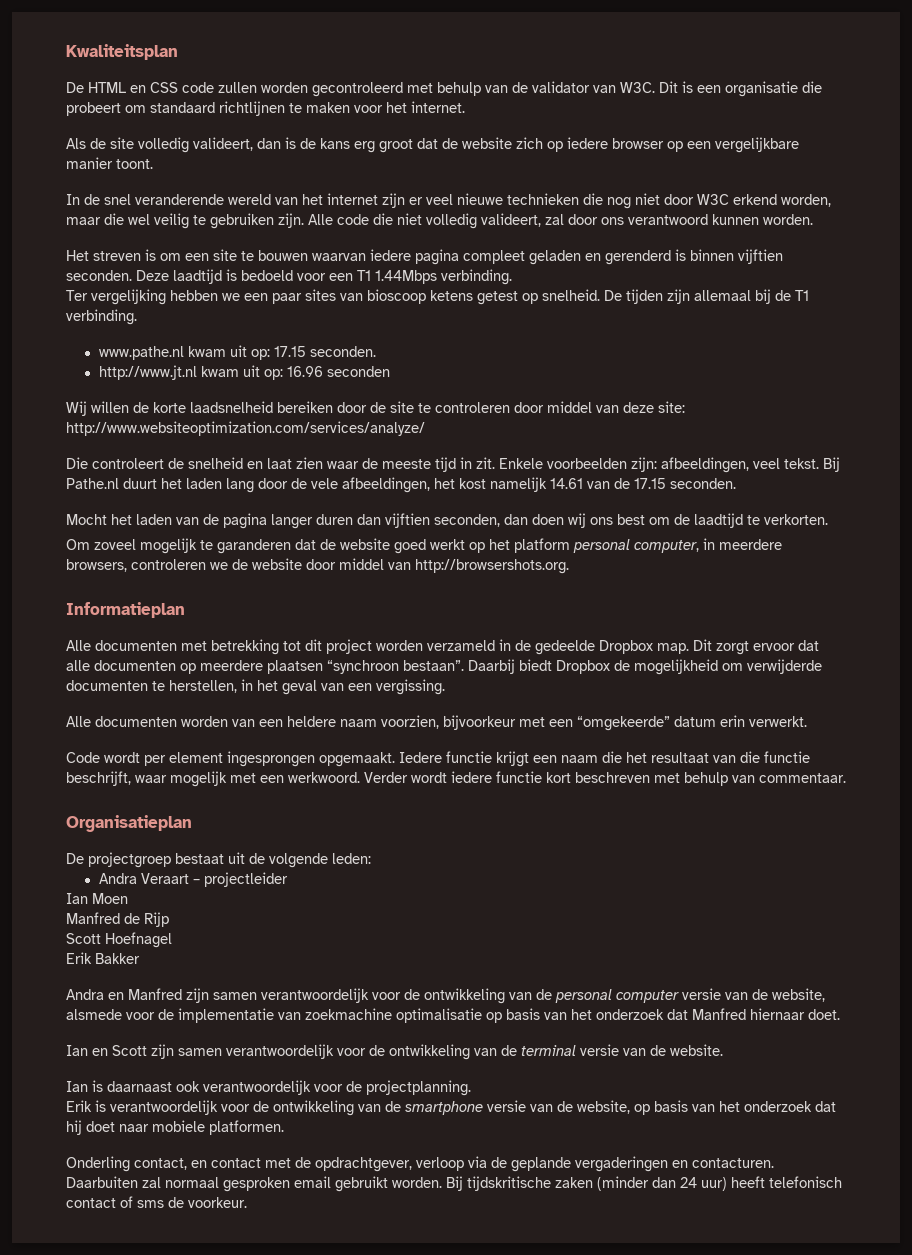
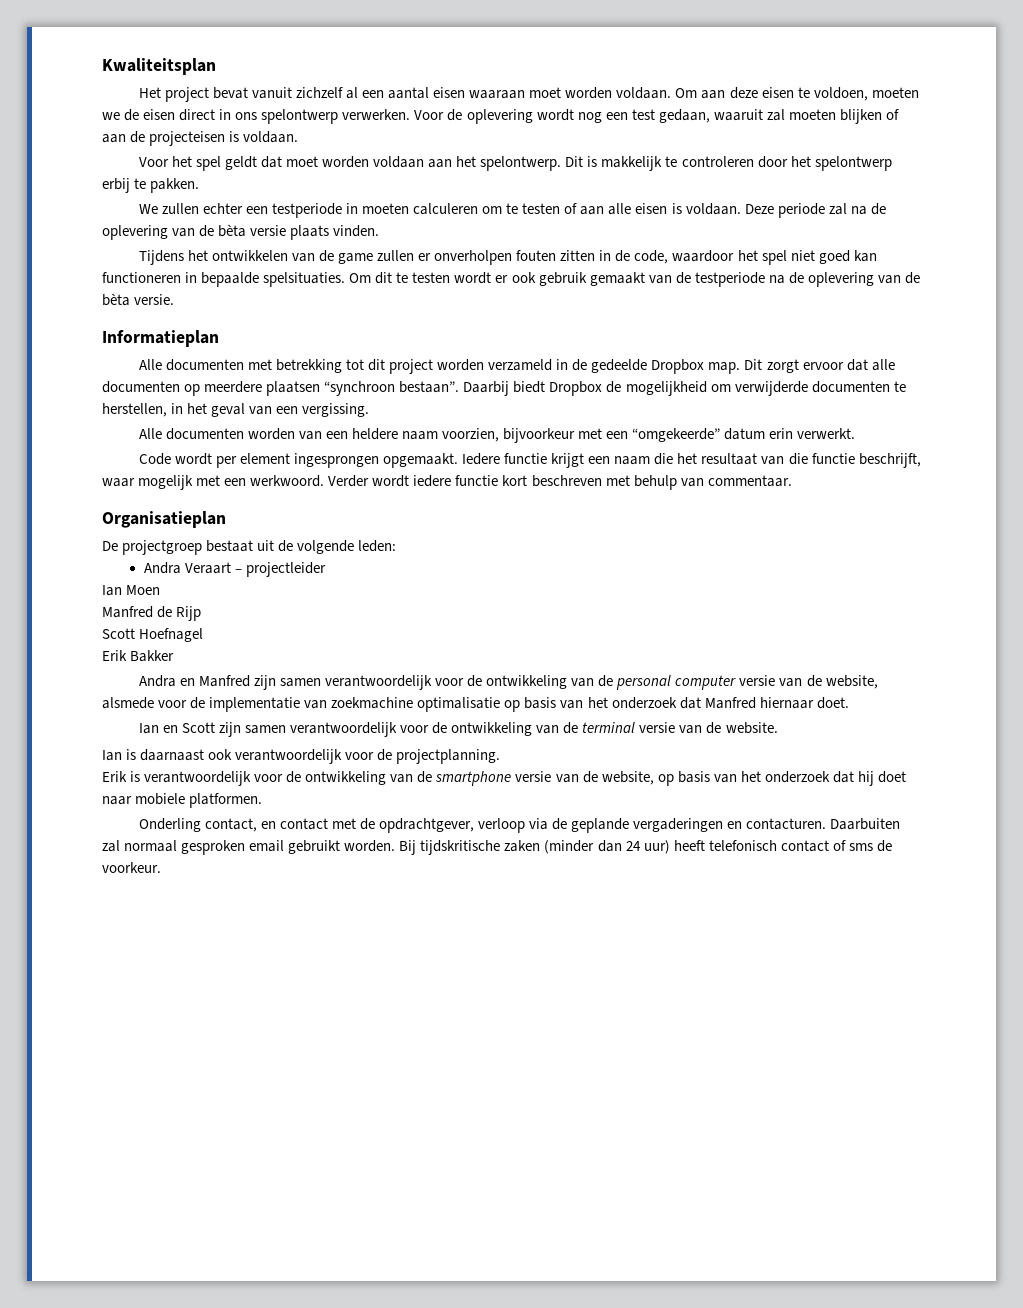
[66,81,822,97] [66,101,465,116] [66,137,799,153] [66,157,153,169] [66,193,831,209] [66,213,813,229] [66,249,783,265] [66,269,512,285] [66,289,809,305] [66,309,137,325] [98,345,376,360] [98,365,390,380] [66,401,685,416] [66,421,425,436] [66,457,840,473] [66,477,736,493] [66,513,828,529] [66,538,782,554] [66,558,569,574] De HTML en CSS code zullen worden gecontroleerd met behulp van de validator van W3C. Dit is een organisatie die probeert om standaard richtlijnen te maken voor het internet. // Als de site volledig valideert, dan is de kans erg groot dat de website zich op iedere browser op een vergelijkbare manier toont. // In de snel veranderende wereld van het internet zijn er veel nieuwe technieken die nog niet door W3C erkend worden, maar die wel veilig te gebruiken zijn. Alle code die niet volledig valideert, zal door ons verantwoord kunnen worden. // Het streven is om een site te bouwen waarvan iedere pagina compleet geladen en gerenderd is binnen vijftien seconden. Deze laadtijd is bedoeld voor een T1 1.44Mbps verbinding. // Ter vergelijking hebben we een paar sites van bioscoop ketens getest op snelheid. De tijden zijn allemaal bij de T1 verbinding. // www.pathe.nl kwam uit op: 17.15 seconden. // http://www.jt.nl kwam uit op: 16.96 seconden // Wij willen de korte laadsnelheid bereiken door de site te controleren door middel van deze site: http://www.websiteoptimization.com/services/analyze/ // Die controleert de snelheid en laat zien waar de meeste tijd in zit. Enkele voorbeelden zijn: afbeeldingen, veel tekst. Bij Pathe.nl duurt het laden lang door de vele afbeeldingen, het kost namelijk 14.61 van de 17.15 seconden. // Mocht het laden van de pagina langer duren dan vijftien seconden, dan doen wij ons best om de laadtijd te verkorten. // Om zoveel mogelijk te garanderen dat de website goed werkt op het platform personal computer, in meerdere browsers, controleren we de website door middel van http://browsershots.org. -> [138,87,919,102] [102,109,899,124] [102,131,299,146] [138,156,892,171] [102,178,200,193] [138,203,886,218] [102,224,380,240] [138,250,877,265] [102,272,920,287] [102,293,175,306] Het project bevat vanuit zichzelf al een aantal eisen waaraan moet worden voldaan. Om aan deze eisen te voldoen, moeten we de eisen direct in ons spelontwerp verwerken. Voor de oplevering wordt nog een test gedaan, waaruit zal moeten blijken of aan de projecteisen is voldaan. // Voor het spel geldt dat moet worden voldaan aan het spelontwerp. Dit is makkelijk te controleren door het spelontwerp erbij te pakken. // We zullen echter een testperiode in moeten calculeren om te testen of aan alle eisen is voldaan. Deze periode zal na de oplevering van de bèta versie plaats vinden. // Tijdens het ontwikkelen van de game zullen er onverholpen fouten zitten in de code, waardoor het spel niet goed kan functioneren in bepaalde spelsituaties. Om dit te testen wordt er ook gebruik gemaakt van de testperiode na de oplevering van de bèta versie.

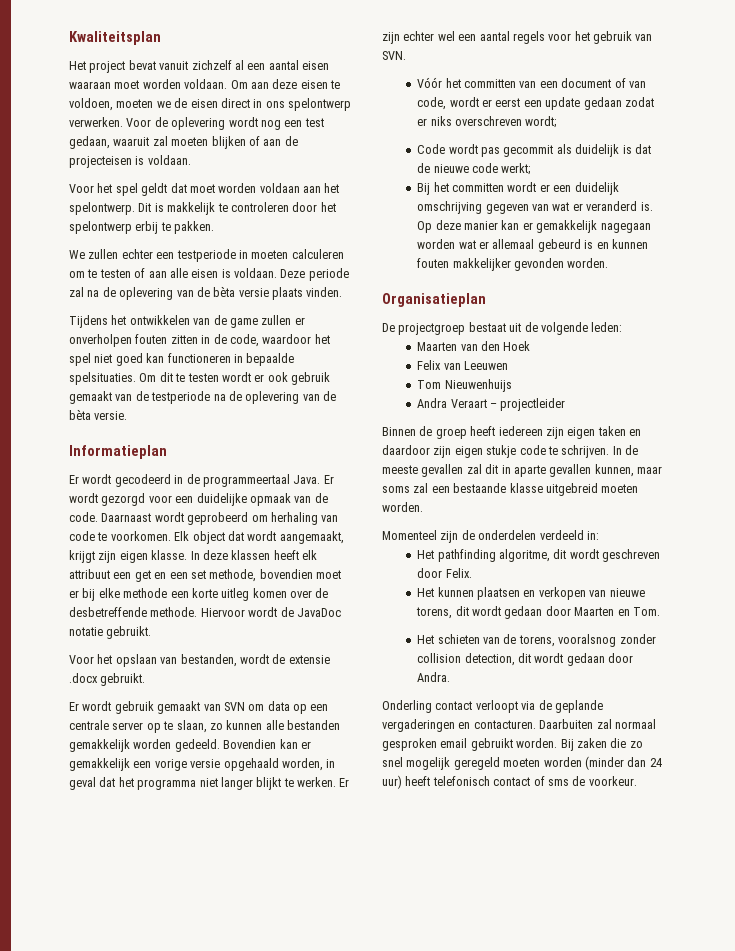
[138,359,895,374] [102,381,906,396] [102,403,370,417] [138,428,856,443] [138,453,921,468] [102,475,792,490] Alle documenten met betrekking tot dit project worden verzameld in de gedeelde Dropbox map. Dit zorgt ervoor dat alle documenten op meerdere plaatsen “synchroon bestaan”. Daarbij biedt Dropbox de mogelijkheid om verwijderde documenten te herstellen, in het geval van een vergissing. // Alle documenten worden van een heldere naam voorzien, bijvoorkeur met een “omgekeerde” datum erin verwerkt. // Code wordt per element ingesprongen opgemaakt. Iedere functie krijgt een naam die het resultaat van die functie beschrijft, waar mogelijk met een werkwoord. Verder wordt iedere functie kort beschreven met behulp van commentaar. -> [69,474,334,487] [69,493,328,506] [69,512,339,525] [69,531,344,544] [69,550,317,563] [69,569,341,582] [69,588,329,601] [69,607,341,617] [69,626,152,639] [69,654,330,667] [69,673,146,686] [69,701,329,714] [69,720,340,733] [69,739,311,752] [69,758,336,771] [69,777,350,790] [382,31,653,44] [382,51,406,60] [417,77,646,88] [417,97,654,110] [417,116,557,128] [417,144,651,157] [417,163,531,175] [417,182,619,195] [417,201,653,214] [417,220,651,233] [417,239,648,252] [417,258,609,271] Er wordt gecodeerd in de programmeertaal Java. Er wordt gezorgd voor een duidelijke opmaak van de code. Daarnaast wordt geprobeerd om herhaling van code te voorkomen. Elk object dat wordt aangemaakt, krijgt zijn eigen klasse. In deze klassen heeft elk attribuut een get en een set methode, bovendien moet er bij elke methode een korte uitleg komen over de desbetreffende methode. Hiervoor wordt de JavaDoc notatie gebruikt. // Voor het opslaan van bestanden, wordt de extensie .docx gebruikt. // Er wordt gebruik gemaakt van SVN om data op een centrale server op te slaan, zo kunnen alle bestanden gemakkelijk worden gedeeld. Bovendien kan er gemakkelijk een vorige versie opgehaald worden, in geval dat het programma niet langer blijkt te werken. Er zijn echter wel een aantal regels voor het gebruik van SVN. // Vóór het committen van een document of van code, wordt er eerst een update gedaan zodat er niks overschreven wordt; // Code wordt pas gecommit als duidelijk is dat de nieuwe code werkt; // Bij het committen wordt er een duidelijk omschrijving gegeven van wat er veranderd is. Op deze manier kan er gemakkelijk nagegaan worden wat er allemaal gebeurd is en kunnen fouten makkelijker gevonden worden.
[143,562,326,577] [102,585,161,596] [102,606,202,621] [102,628,204,642] [102,650,175,662] [138,675,878,690] [102,697,849,712] [138,722,778,737] [102,749,501,764] [102,771,906,786] [102,793,263,808] [138,818,526,833] Andra Veraart – projectleider // Ian Moen // Manfred de Rijp // Scott Hoefnagel // Erik Bakker // Andra en Manfred zijn samen verantwoordelijk voor de ontwikkeling van de personal computer versie van de website, alsmede voor de implementatie van zoekmachine optimalisatie op basis van het onderzoek dat Manfred hiernaar doet. // Ian en Scott zijn samen verantwoordelijk voor de ontwikkeling van de terminal versie van de website. // Ian is daarnaast ook verantwoordelijk voor de projectplanning. // Erik is verantwoordelijk voor de ontwikkeling van de smartphone versie van de website, op basis van het onderzoek dat hij doet naar mobiele platformen. // Onderling contact, en contact met de opdrachtgever, verloop -> [417,341,531,351] [417,360,509,370] [417,379,512,392] [417,398,566,411] [382,426,641,439] [382,445,638,458] [382,464,662,477] [382,483,639,496] [382,502,423,512] [382,530,599,543] [417,549,661,562] [417,568,472,578] [417,587,645,600] [416,606,660,619] [417,634,656,647] [417,653,634,666] [417,672,451,682] [382,700,518,713] Maarten van den Hoek // Felix van Leeuwen // Tom Nieuwenhuijs // Andra Veraart – projectleider // Binnen de groep heeft iedereen zijn eigen taken en daardoor zijn eigen stukje code te schrijven. In de meeste gevallen zal dit in aparte gevallen kunnen, maar soms zal een bestaande klasse uitgebreid moeten worden. // Momenteel zijn de onderdelen verdeeld in: // Het pathfinding algoritme, dit wordt geschreven door Felix. // Het kunnen plaatsen en verkopen van nieuwe torens, dit wordt gedaan door Maarten en Tom. // Het schieten van de torens, vooralsnog zonder collision detection, dit wordt gedaan door Andra. // Onderling contact verloopt
[420,840,541,855] tijdskritische zaken -> [576,738,643,748] [382,757,582,770] zaken die zo snel mogelijk geregeld moeten worden

